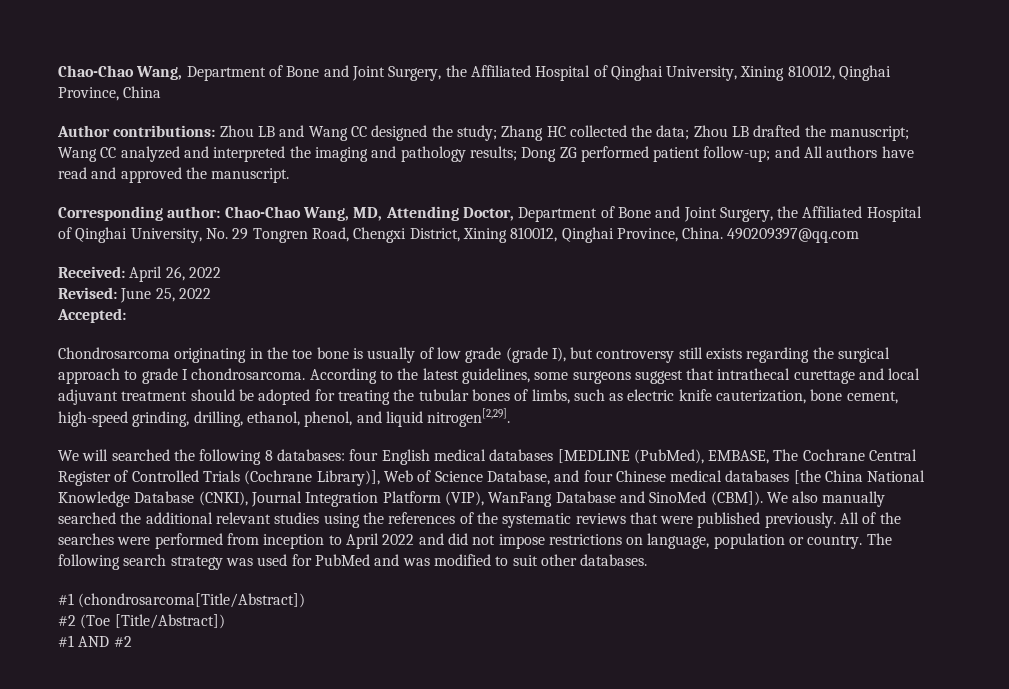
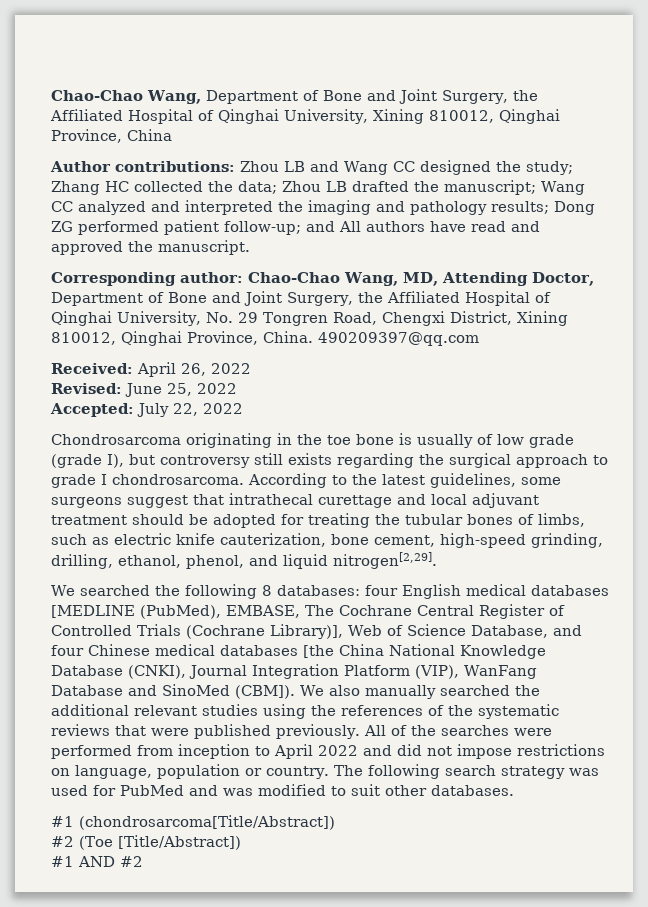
(126, 315) none -> [137,403,243,417] July 22, 2022
[82,449,109,461] will -> (75, 590) none

